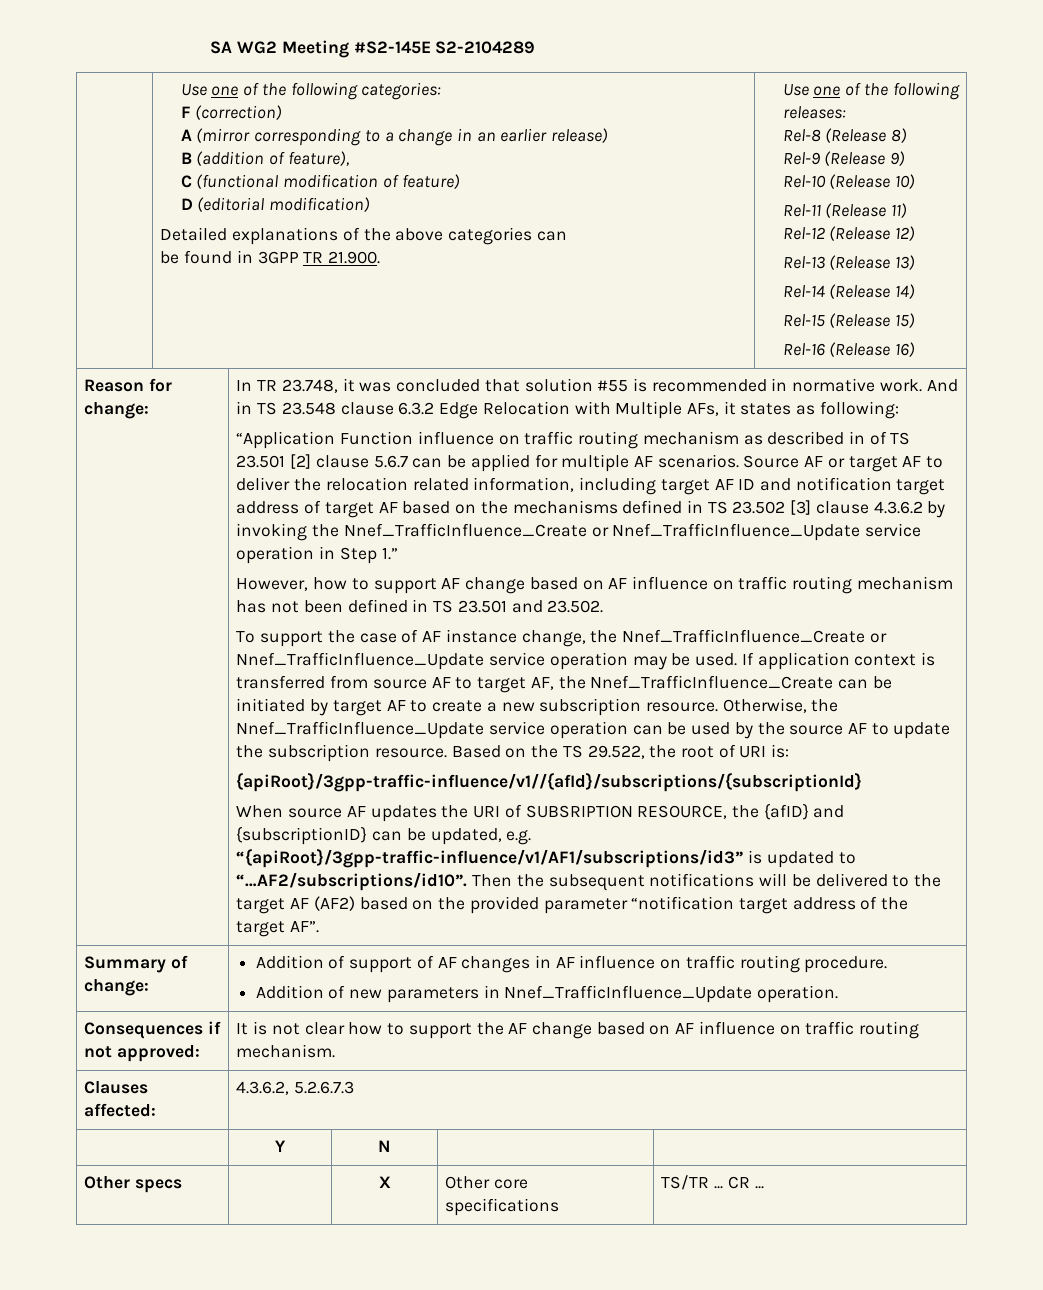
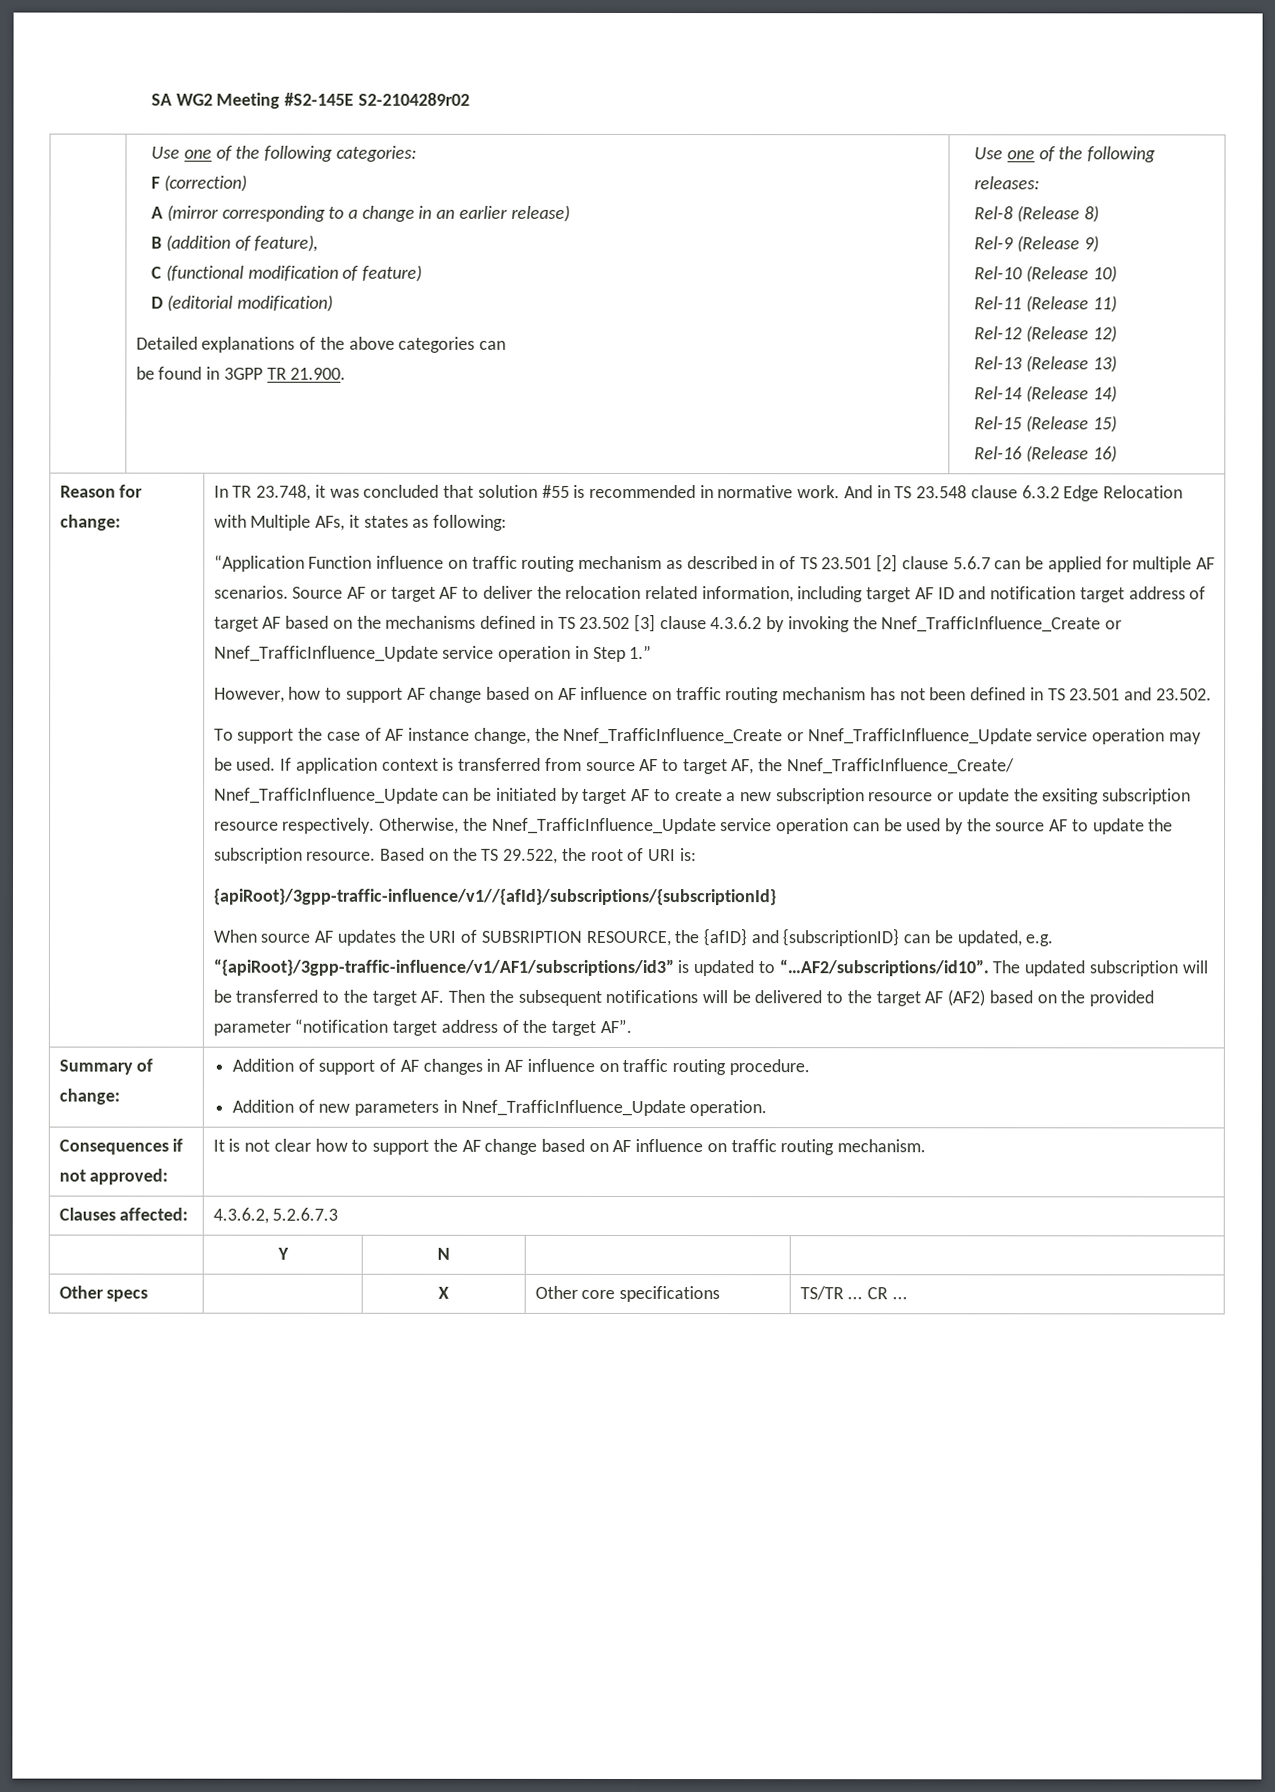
[435,41,536,54] S2-2104289 -> [357,92,470,106] S2-2104289r02
[590,675,834,689] Nnef_TrafficInfluence_Create -> [786,758,1015,775] [213,787,439,804] Nnef_TrafficInfluence_Create/ Nnef_TrafficInfluence_Update
[645,702,718,712] resource. -> [868,788,1192,805] [213,817,376,834] resource or update the exsiting subscription resource respectively.
(468, 881) none -> [992,960,1208,977] [212,989,445,1006] The updated subscription will be transferred to the target AF.

